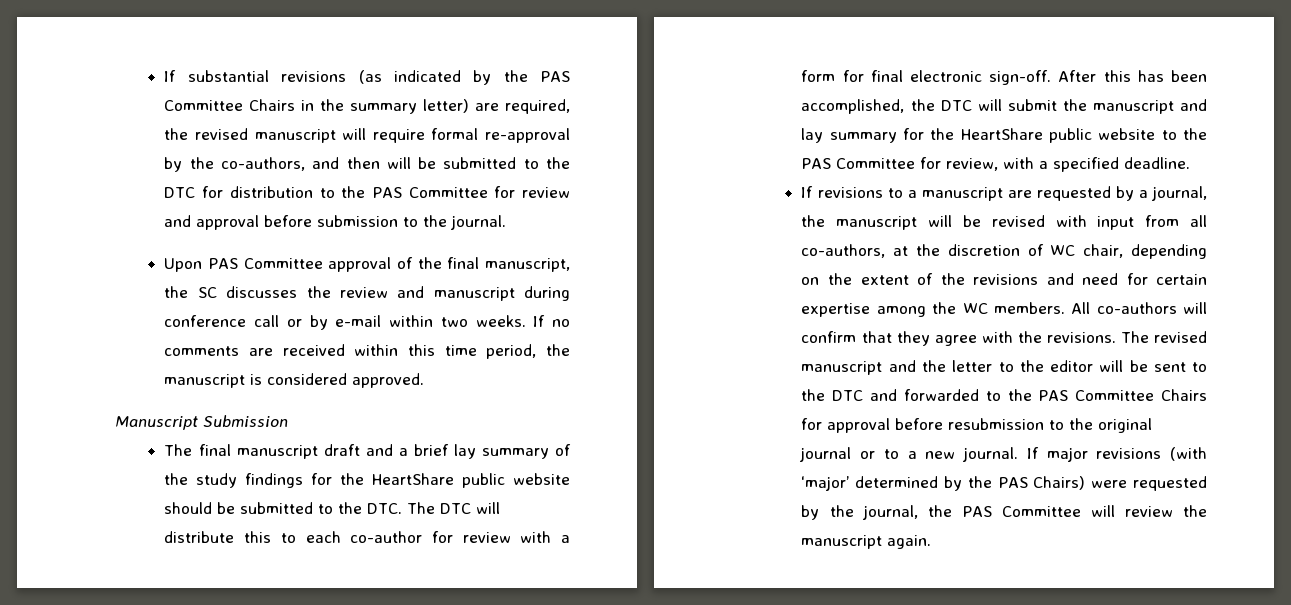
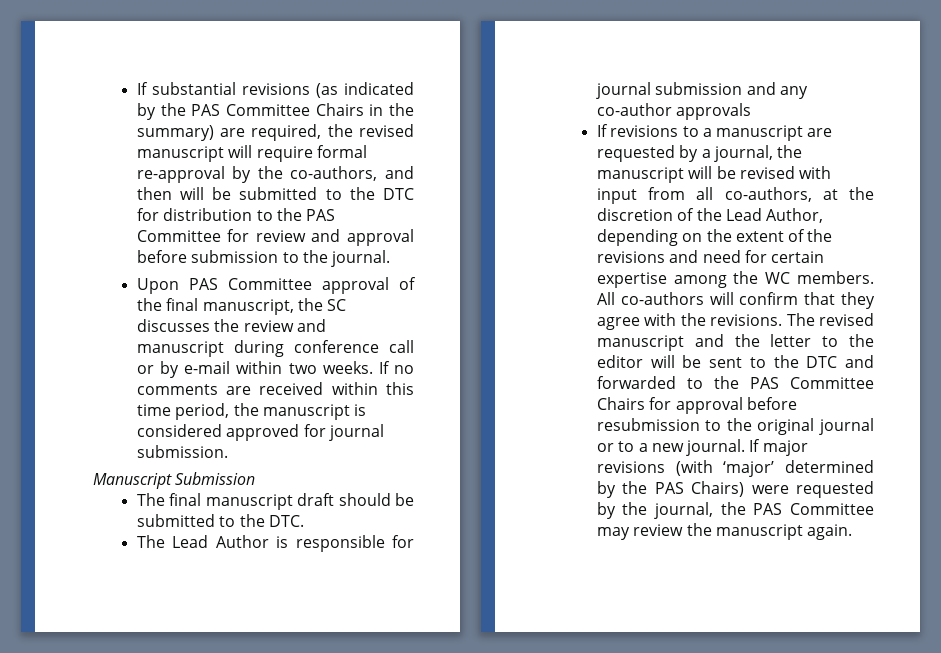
[350,99,470,114] summary letter) -> [136,125,214,141] summary)
[352,373,425,388] approved. -> [226,424,384,441] [136,445,228,458] approved for journal submission.
[365,444,571,459] [164,473,570,488] and a brief lay summary of the study findings for the HeartShare public website -> (335, 499) none
[407,502,501,514] [164,531,570,543] [801,70,1207,85] [801,99,1207,114] [801,128,1207,143] [801,157,1191,172] The DTC will distribute this to each co-author for review with a form for final electronic sign-off. After this has been accomplished, the DTC will submit the manuscript and lay summary for the HeartShare public website to the PAS Committee for review, with a specified deadline. -> [136,535,414,552] [595,82,808,99] [596,103,752,120] // The Lead Author is responsible for journal submission and any co-author approvals
[1050,244,1124,258] WC chair, -> [696,208,824,223] the Lead Author,
[1090,505,1115,517] will -> [596,527,630,540] may

